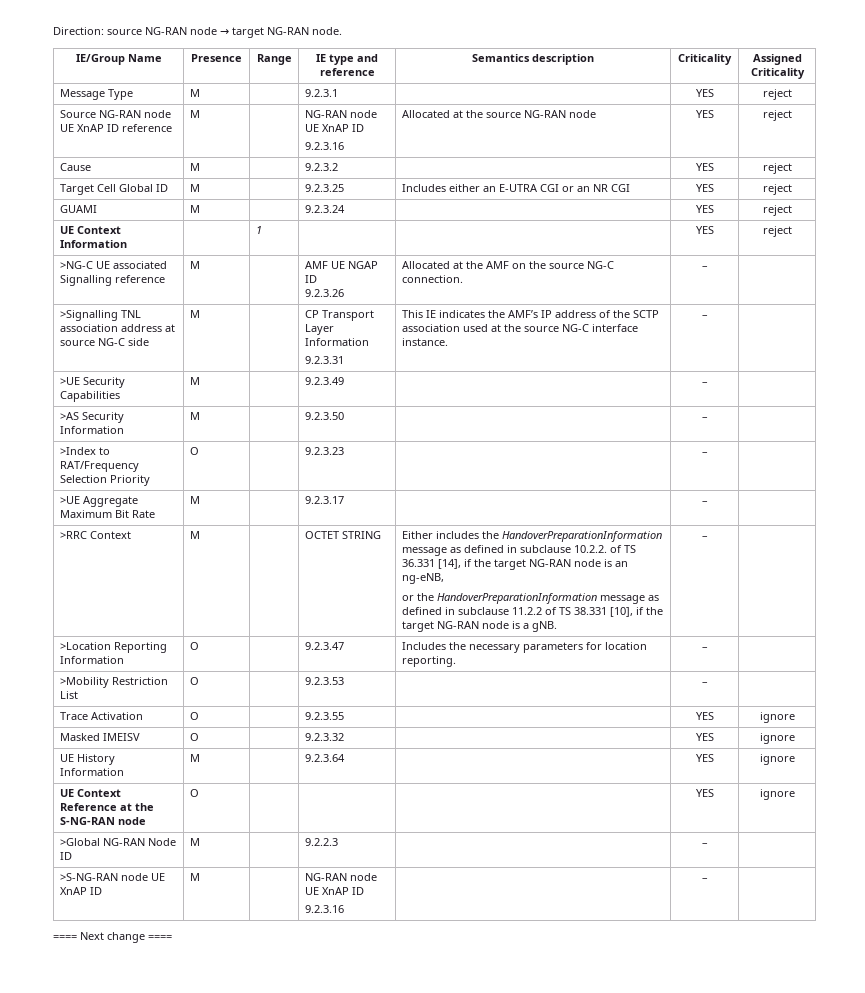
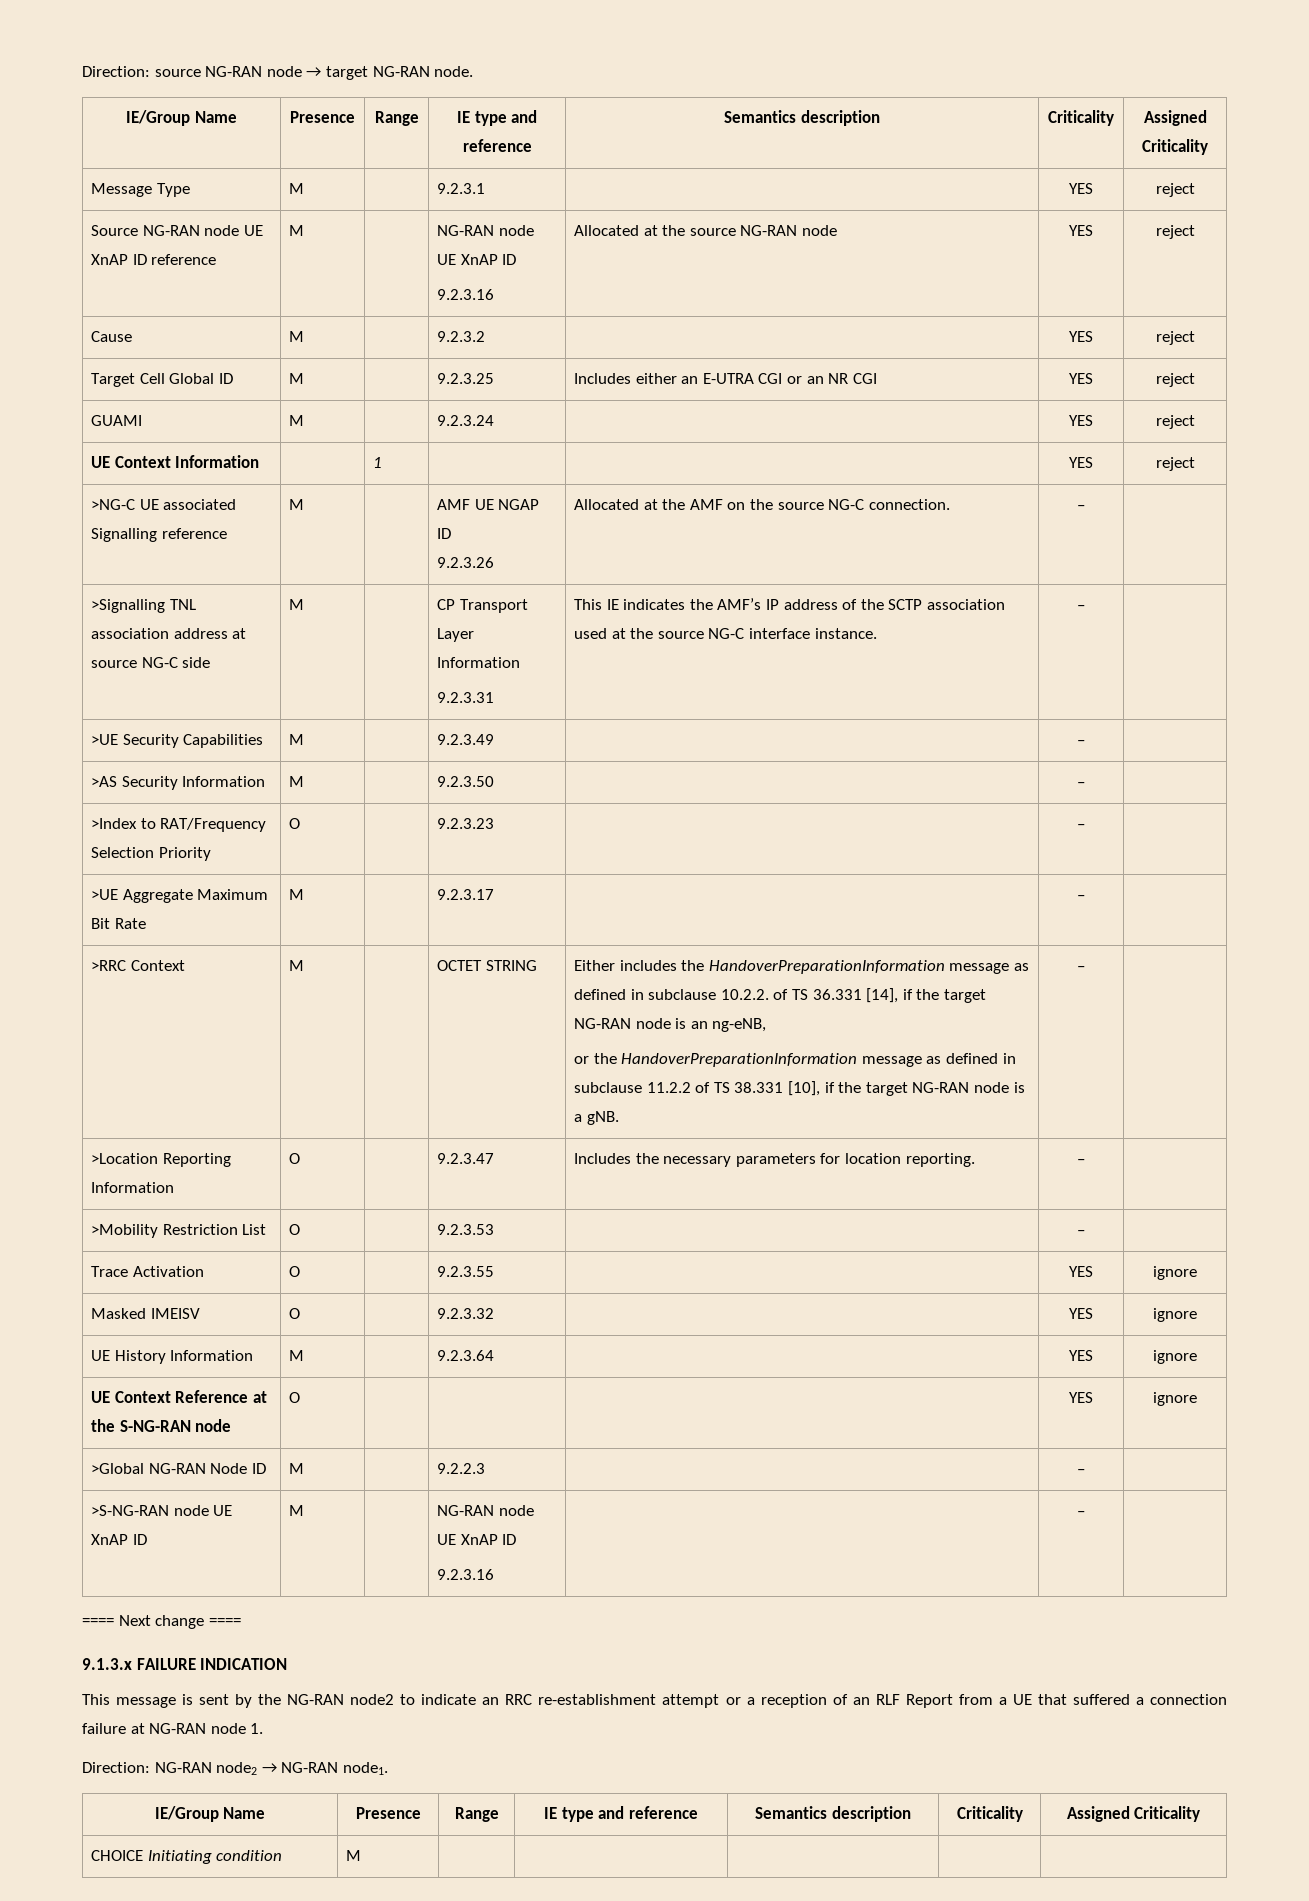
(172, 937) none -> [82,1658,288,1670] [82,1694,1227,1708] [82,1723,264,1734] [82,1762,388,1775] [154,1806,266,1822] [355,1807,421,1819] [454,1807,499,1822] [544,1806,698,1822] [755,1806,911,1822] [956,1806,1023,1822] [1066,1806,1201,1822] [91,1850,283,1864] [346,1850,362,1861] // 9.1.3.x FAILURE INDICATION // This message is sent by the NG-RAN node2 to indicate an RRC re-establishment attempt or a reception of an RLF Report from a UE that suffered a connection failure at NG-RAN node 1. // Direction: NG-RAN node2 → NG-RAN node1. // IE/Group Name | Presence | Range | IE type and reference | Semantics description | Criticality | Assigned Criticality // CHOICE Initiating condition | M | | | | |

